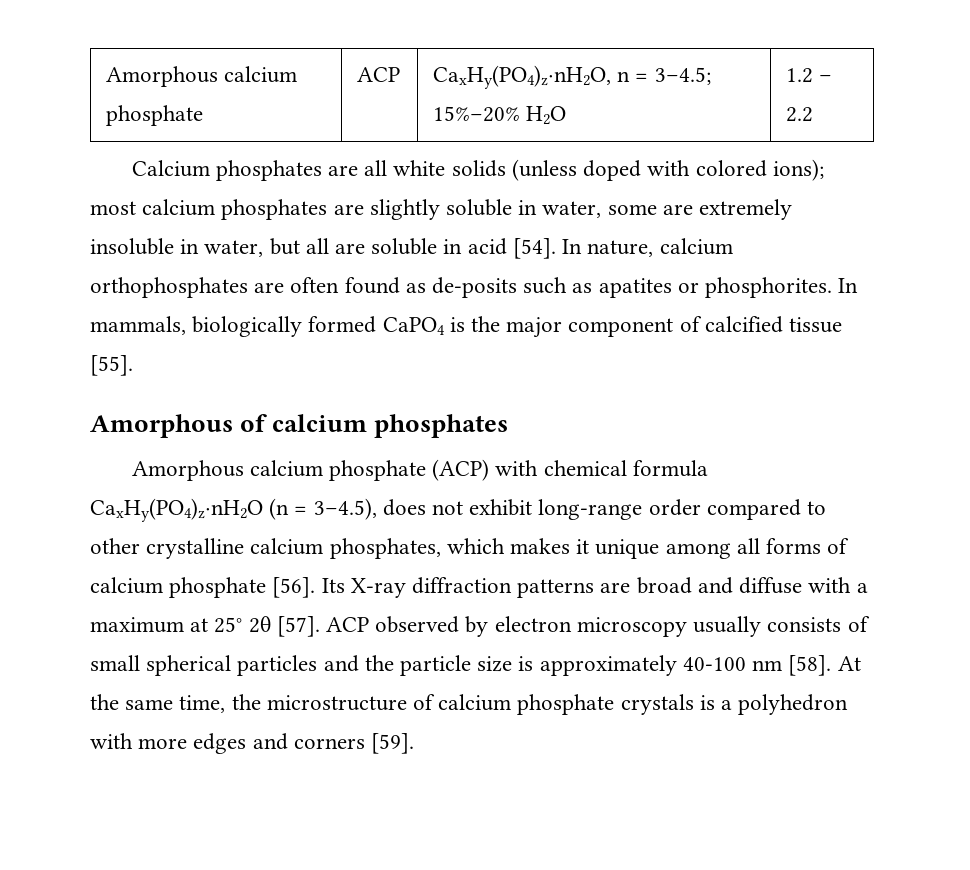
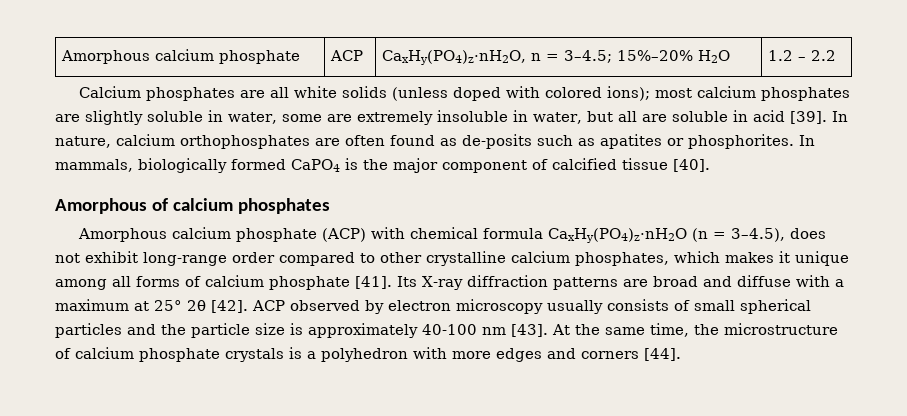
[512,238,556,259] [54]. -> [789,111,827,124] [39].
[90,355,133,376] [55]. -> [673,159,710,172] [40].
[272,577,316,598] [56]. -> [355,276,392,289] [41].
[276,616,320,637] [57]. -> [211,300,248,313] [42].
[788,655,832,676] [58]. -> [511,324,548,337] [43].
[371,733,415,754] [59]. -> [644,348,681,361] [44].

